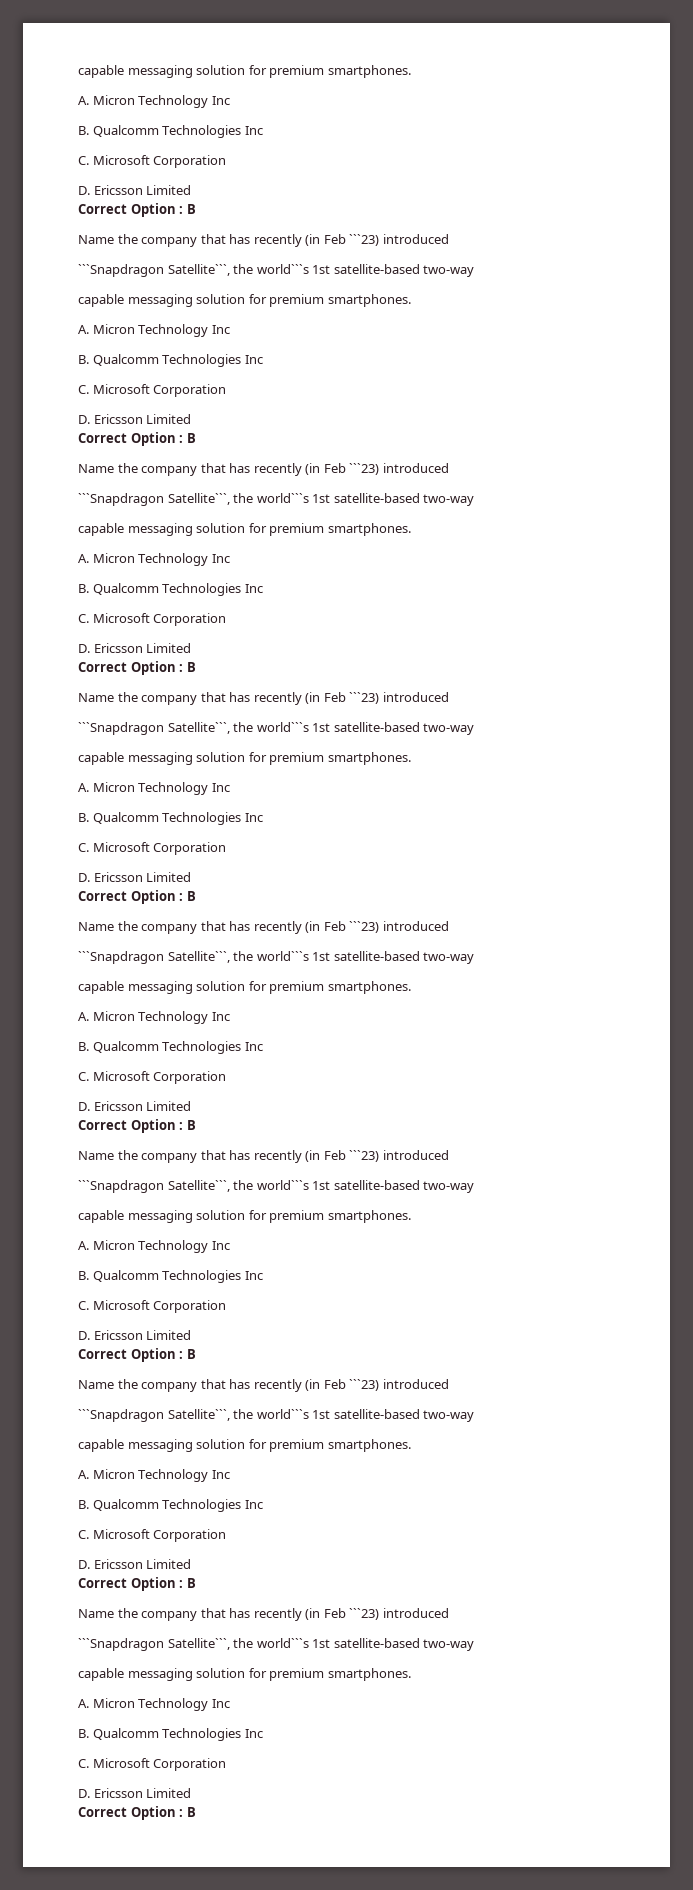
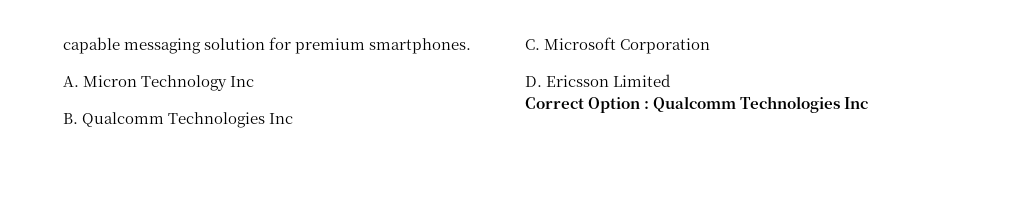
[186,204,196,214] [78,234,449,247] [78,264,475,277] [78,294,411,307] [78,324,230,337] [78,354,263,367] [78,384,227,397] [78,414,192,424] [78,432,196,446] [78,463,449,476] [78,493,475,506] [78,523,411,536] [78,553,230,566] [78,583,263,596] [78,613,227,626] [78,643,192,653] [78,661,196,675] [78,692,449,705] [78,722,475,735] [78,752,411,765] [78,782,230,795] [78,812,263,825] [78,842,227,855] [78,872,192,882] [78,890,196,904] [78,921,449,934] [78,951,475,964] [78,981,411,994] [78,1011,230,1024] [78,1041,263,1054] [78,1071,227,1084] [78,1101,192,1111] [78,1119,196,1133] [78,1150,449,1163] [78,1180,475,1193] [78,1210,411,1223] [78,1240,230,1253] [78,1270,263,1283] [78,1300,227,1313] [78,1330,192,1340] [78,1348,196,1362] [78,1379,449,1392] [78,1409,475,1422] [78,1439,411,1452] [78,1469,230,1482] [78,1499,263,1512] [78,1529,227,1542] [78,1559,192,1569] [78,1577,196,1591] [78,1608,449,1621] [78,1638,475,1651] [78,1668,411,1681] [78,1698,230,1711] [78,1728,263,1741] [78,1758,227,1771] [78,1788,192,1798] [78,1806,196,1820] B // Name the company that has recently (in Feb ```23) introduced // ```Snapdragon Satellite```, the world```s 1st satellite-based two-way // capable messaging solution for premium smartphones. // A. Micron Technology Inc // B. Qualcomm Technologies Inc // C. Microsoft Corporation // D. Ericsson Limited // Correct Option : B // Name the company that has recently (in Feb ```23) introduced // ```Snapdragon Satellite```, the world```s 1st satellite-based two-way // capable messaging solution for premium smartphones. // A. Micron Technology Inc // B. Qualcomm Technologies Inc // C. Microsoft Corporation // D. Ericsson Limited // Correct Option : B // Name the company that has recently (in Feb ```23) introduced // ```Snapdragon Satellite```, the world```s 1st satellite-based two-way // capable messaging solution for premium smartphones. // A. Micron Technology Inc // B. Qualcomm Technologies Inc // C. Microsoft Corporation // D. Ericsson Limited // Correct Option : B // Name the company that has recently (in Feb ```23) introduced // ```Snapdragon Satellite```, the world```s 1st satellite-based two-way // capable messaging solution for premium smartphones. // A. Micron Technology Inc // B. Qualcomm Technologies Inc // C. Microsoft Corporation // D. Ericsson Limited // Correct Option : B // Name the company that has recently (in Feb ```23) introduced // ```Snapdragon Satellite```, the world```s 1st satellite-based two-way // capable messaging solution for premium smartphones. // A. Micron Technology Inc // B. Qualcomm Technologies Inc // C. Microsoft Corporation // D. Ericsson Limited // Correct Option : B // Name the company that has recently (in Feb ```23) introduced // ```Snapdragon Satellite```, the world```s 1st satellite-based two-way // capable messaging solution for premium smartphones. // A. Micron Technology Inc // B. Qualcomm Technologies Inc // C. Microsoft Corporation // D. Ericsson Limited // Correct Option : B // Name the company that has recently (in Feb ```23) introduced // ```Snapdragon Satellite```, the world```s 1st satellite-based two-way // capable messaging solution for premium smartphones. // A. Micron Technology Inc // B. Qualcomm Technologies Inc // C. Microsoft Corporation // D. Ericsson Limited // Correct Option : B -> [653,96,869,113] Qualcomm Technologies Inc

